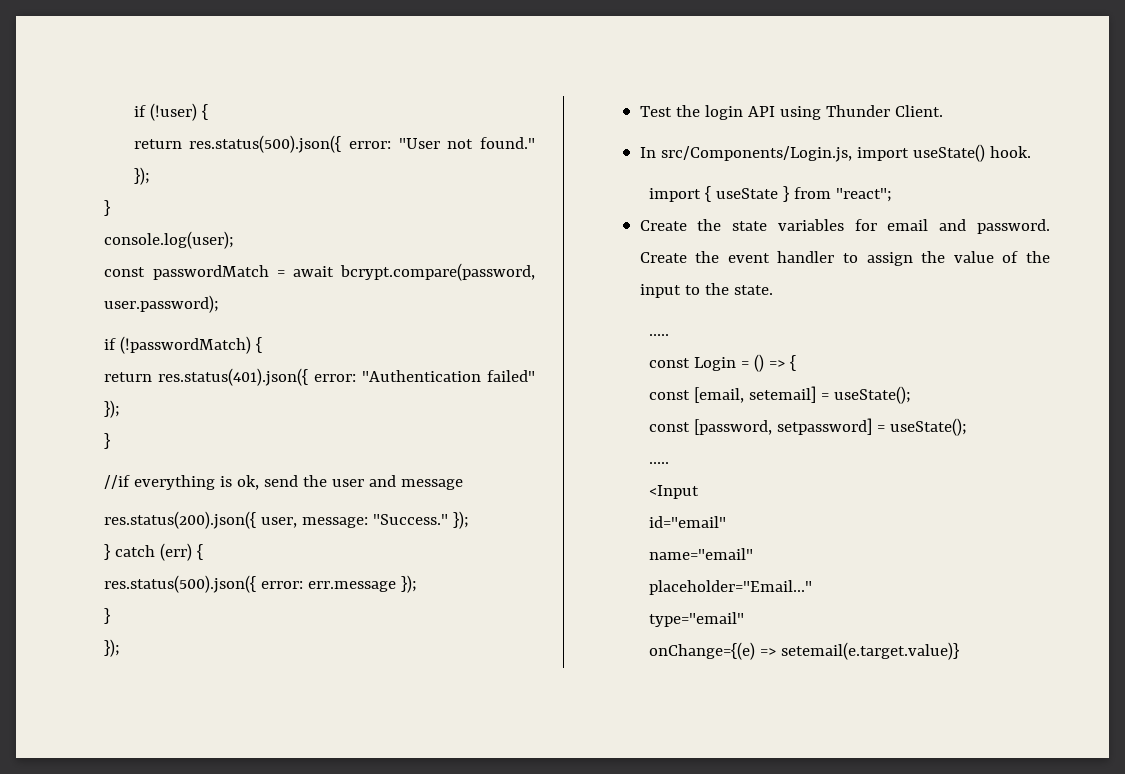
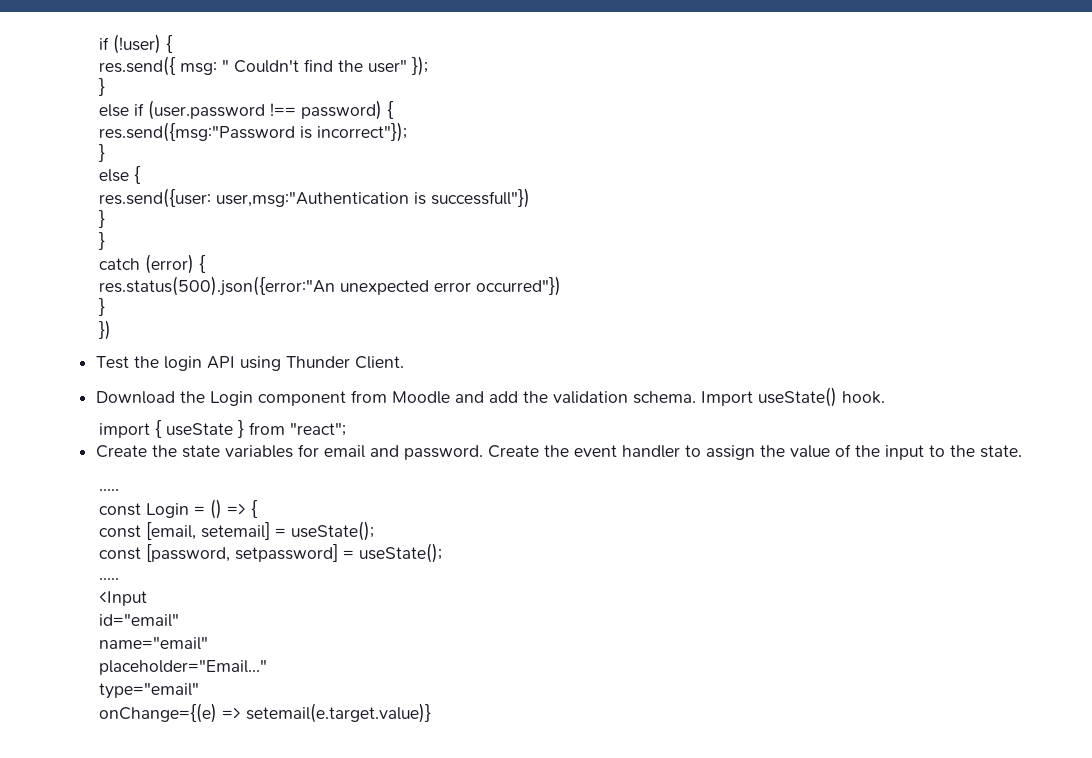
[133,135,535,153] [133,167,150,185] [104,200,111,216] [104,231,235,249] [104,263,535,281] [104,295,220,313] [104,336,263,354] [104,368,535,386] [104,400,121,418] [104,433,111,449] [104,475,464,490] [104,511,470,529] [104,543,204,561] [104,575,418,593] [104,608,111,624] [104,639,121,657] return res.status(500).json({ error: "User not found." }); // } // console.log(user); // const passwordMatch = await bcrypt.compare(password, user.password); // if (!passwordMatch) { // return res.status(401).json({ error: "Authentication failed" }); // } // //if everything is ok, send the user and message // res.status(200).json({ user, message: "Success." }); // } catch (err) { // res.status(500).json({ error: err.message }); // } // }); -> [99,56,429,76] [99,78,106,96] [99,100,395,120] [99,122,408,142] [99,144,106,162] [99,166,142,184] [99,188,531,208] [99,210,106,228] [99,232,106,250] [99,254,207,274] [99,276,562,296] [99,298,106,316] [99,320,112,340] res.send({ msg: " Couldn't find the user" }); // } // else if (user.password !== password) { // res.send({msg:"Password is incorrect"}); // } // else { // res.send({user: user,msg:"Authentication is successfull"}) // } // } // catch (error) { // res.status(500).json({error:"An unexpected error occurred"}) // } // })
[639,146,909,162] In src/Components/Login.js, import -> [95,390,753,406] Download the Login component from Moodle and add the validation schema. Import

